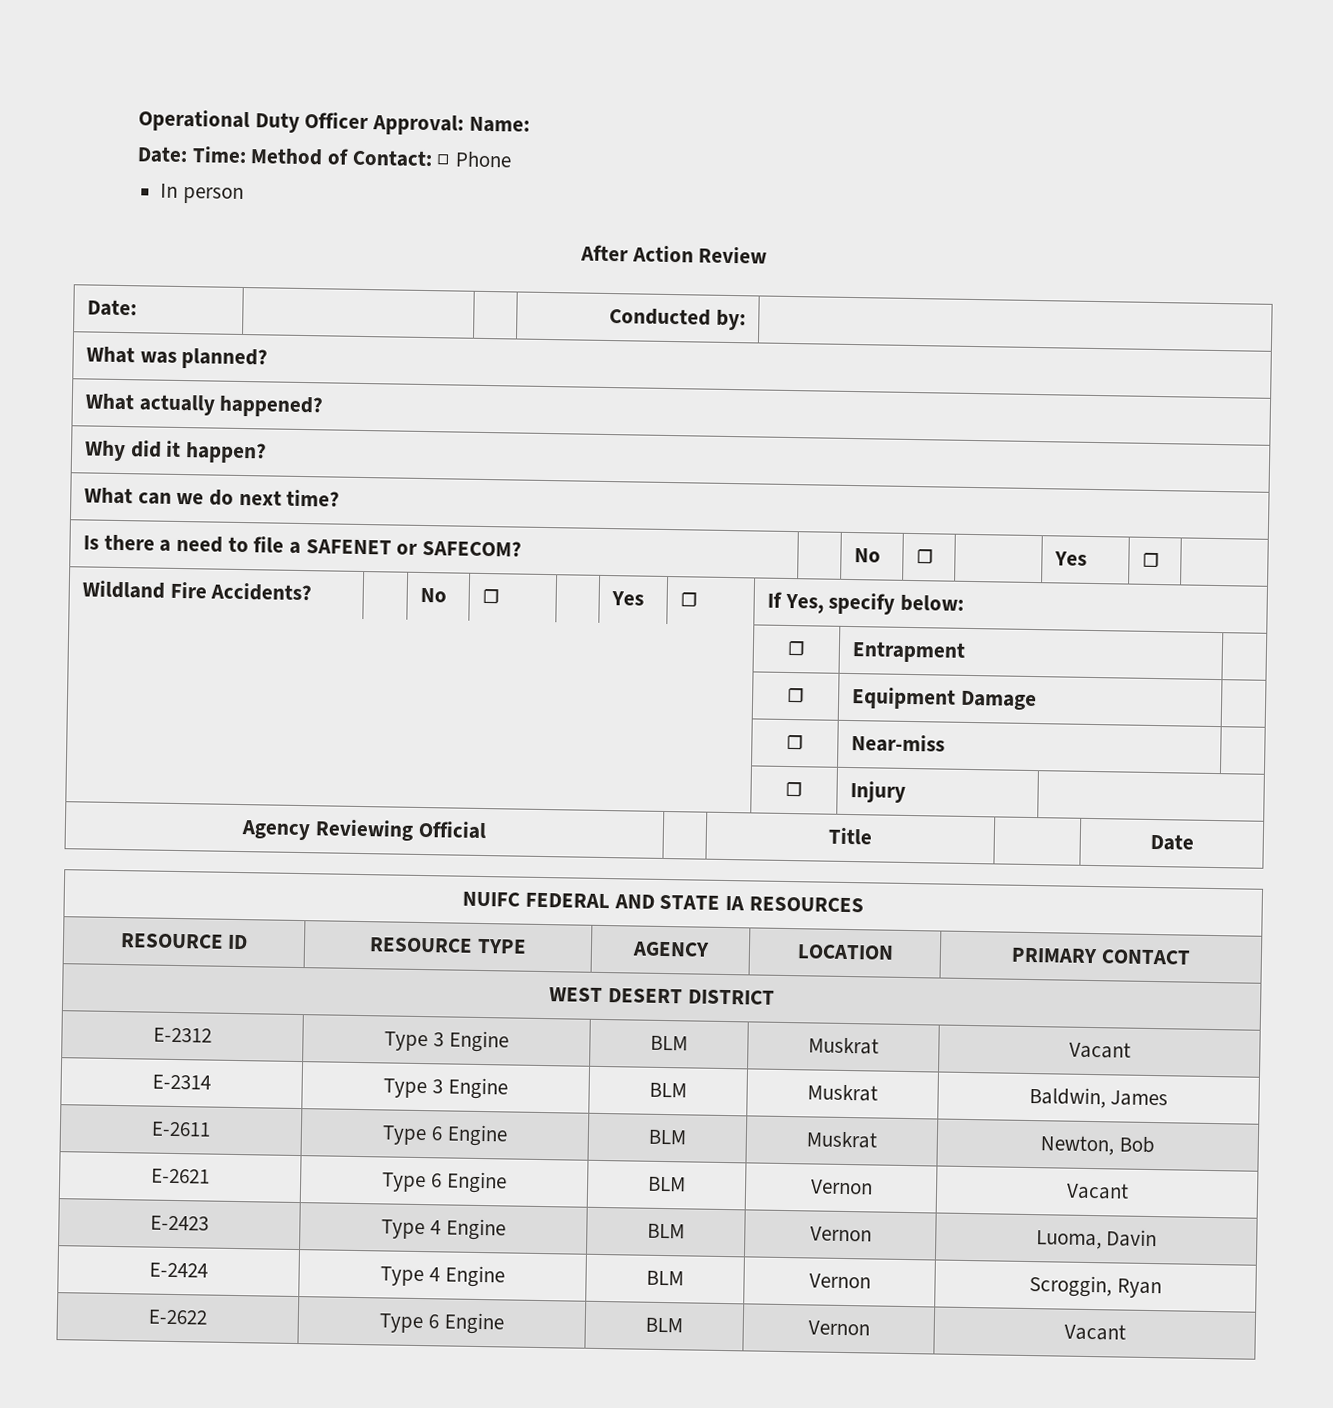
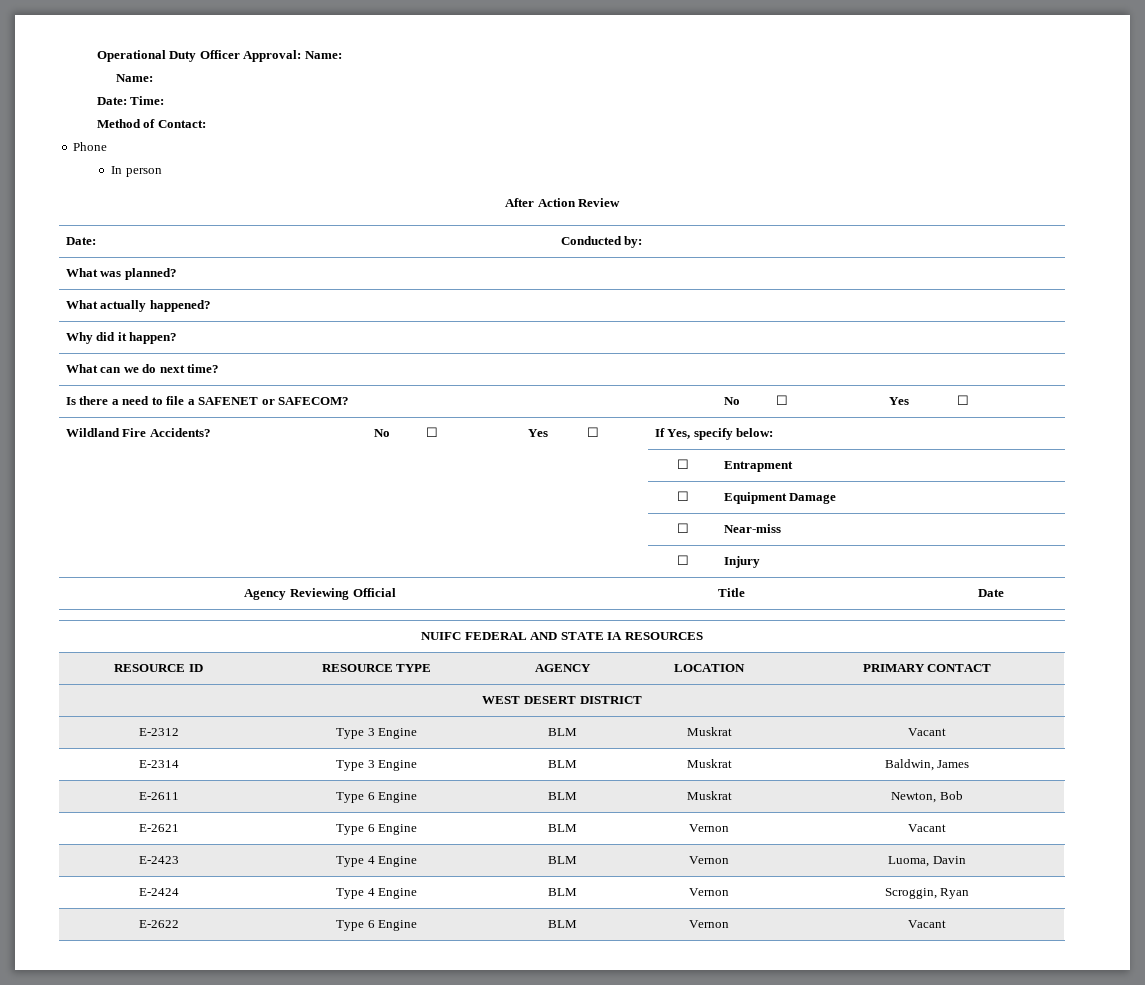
(530, 124) none -> [115,74,153,82] // Name:
(247, 155) none -> (165, 100) //
[436,154,451,167] □ -> (206, 124) //

